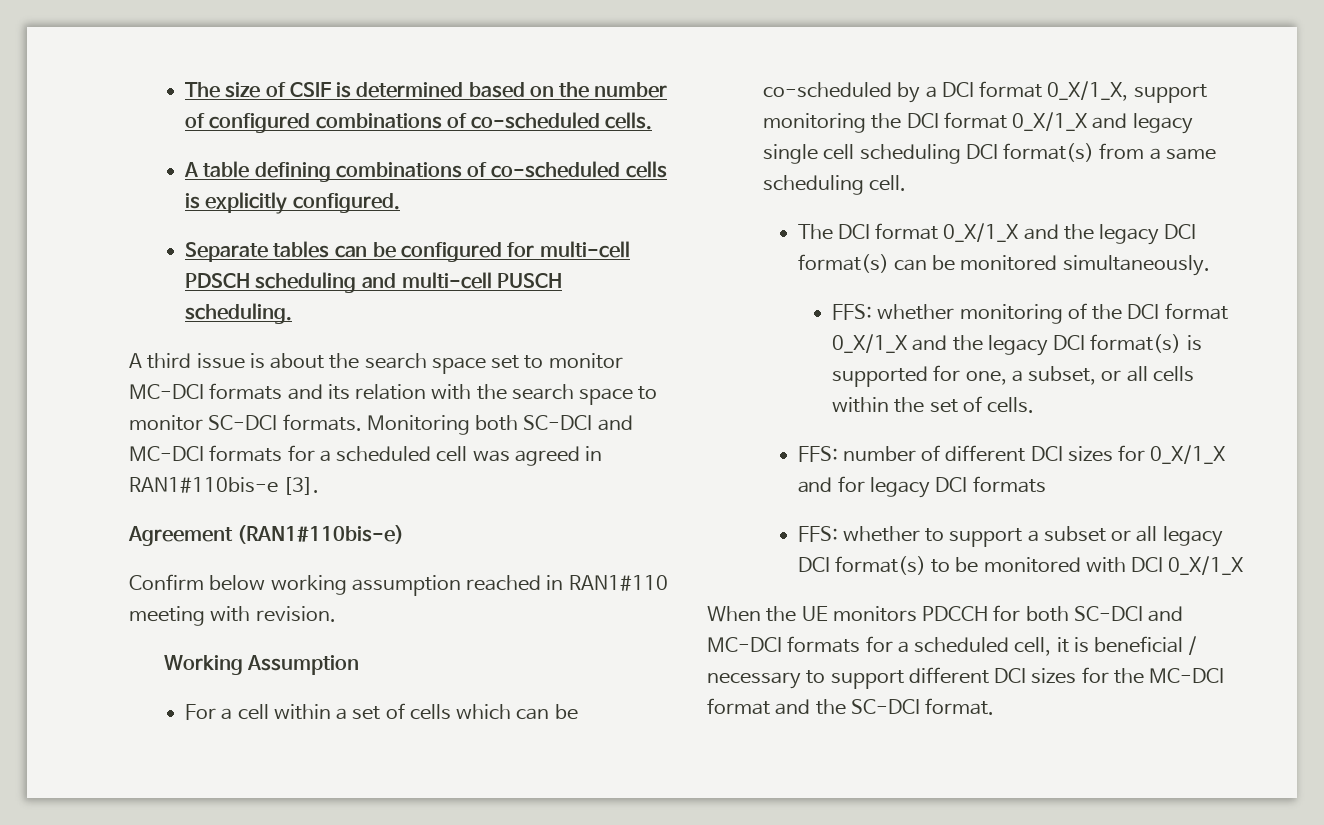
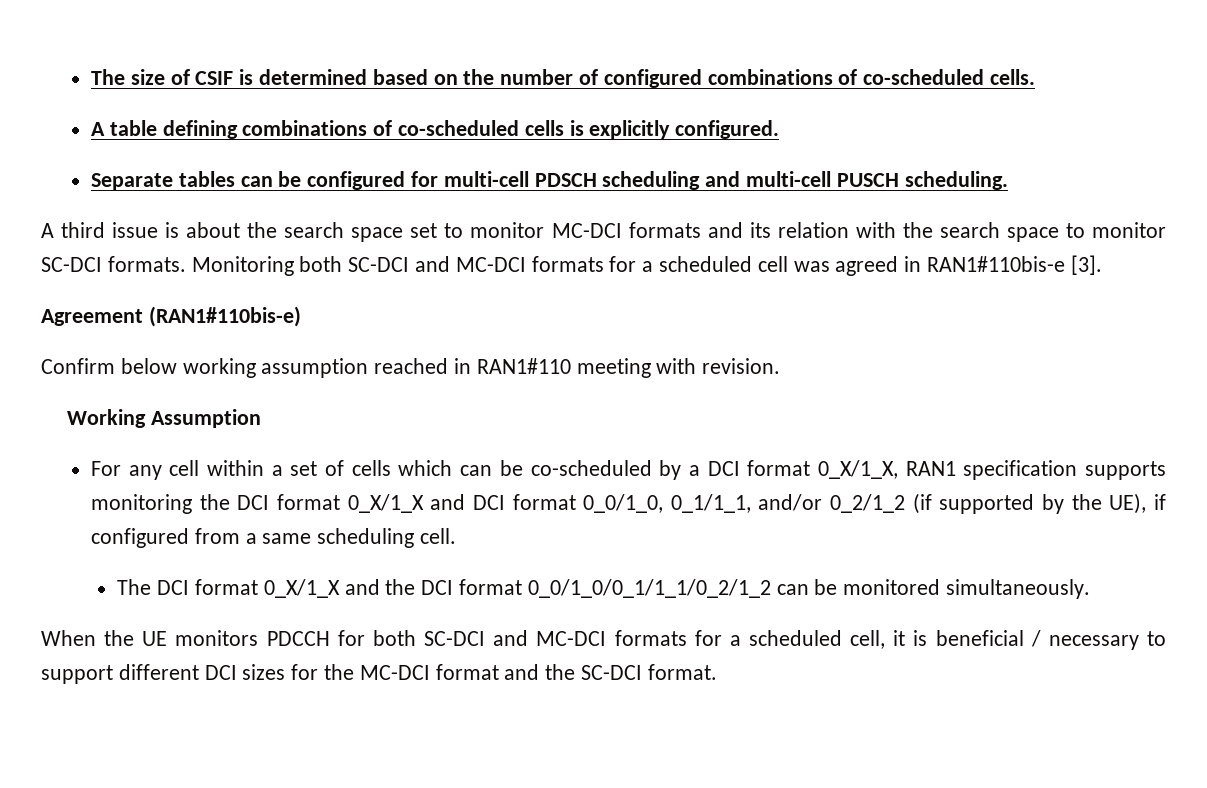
[221,708,233,720] a -> [128,465,162,480] any
[1133,84,1207,103] support -> [905,460,1166,480] RAN1 specification supports
[1132,113,1193,134] [762,143,1095,164] legacy single cell scheduling DCI format(s) -> [472,493,1166,514] [90,528,189,548] DCI format 0_0/1_0, 0_1/1_1, and/or 0_2/1_2 (if supported by the UE), if configured
[1099,224,1197,245] [797,254,889,273] legacy DCI format(s) -> [421,579,771,598] DCI format 0_0/1_0/0_1/1_1/0_2/1_2
[832,303,1228,324] [832,334,1202,356] [832,365,1194,387] [832,396,1035,413] [797,445,1226,464] [797,476,1046,498] [797,526,1223,547] [797,556,1244,575] // FFS: whether monitoring of the DCI format 0_X/1_X and the legacy DCI format(s) is supported for one, a subset, or all cells within the set of cells. // FFS: number of different DCI sizes for 0_X/1_X and for legacy DCI formats // FFS: whether to support a subset or all legacy DCI format(s) to be monitored with DCI 0_X/1_X -> (1090, 589) none

